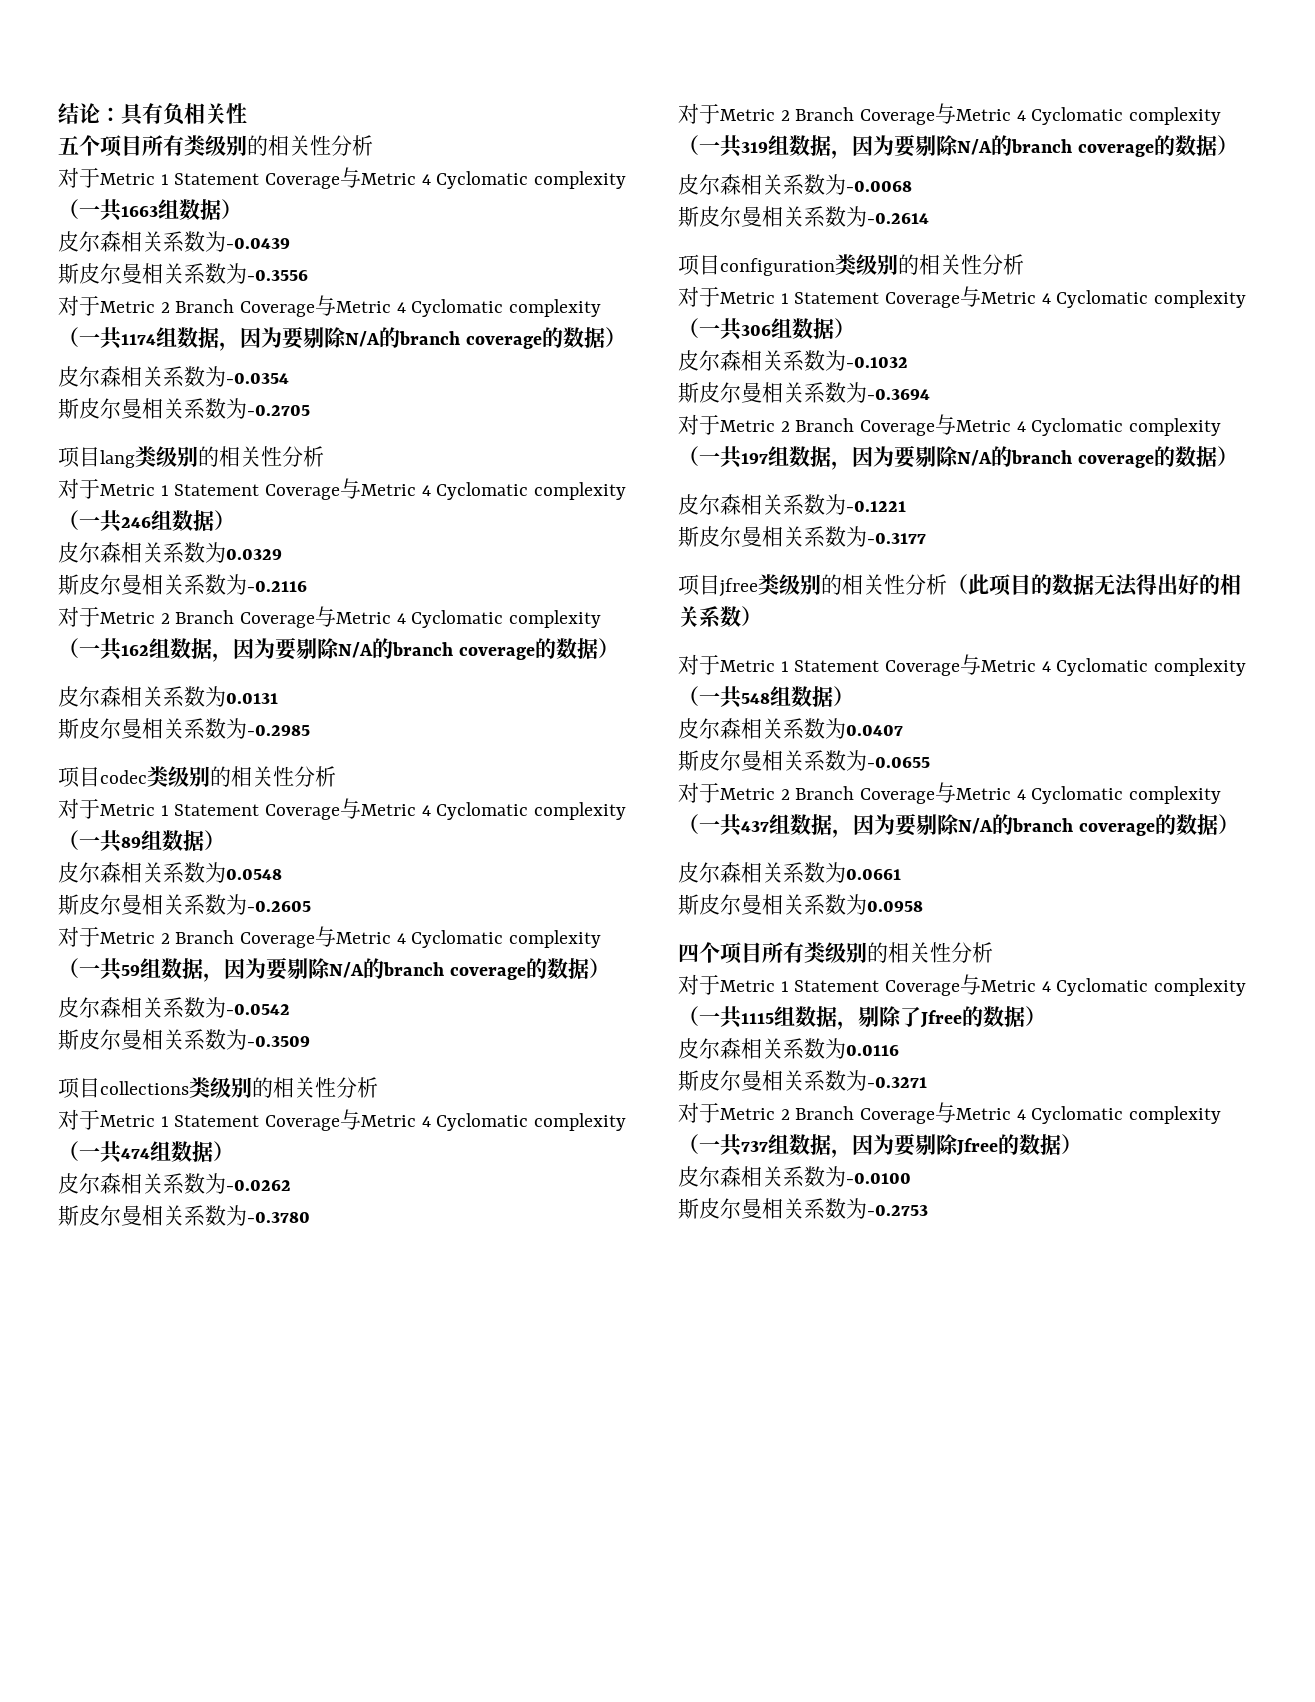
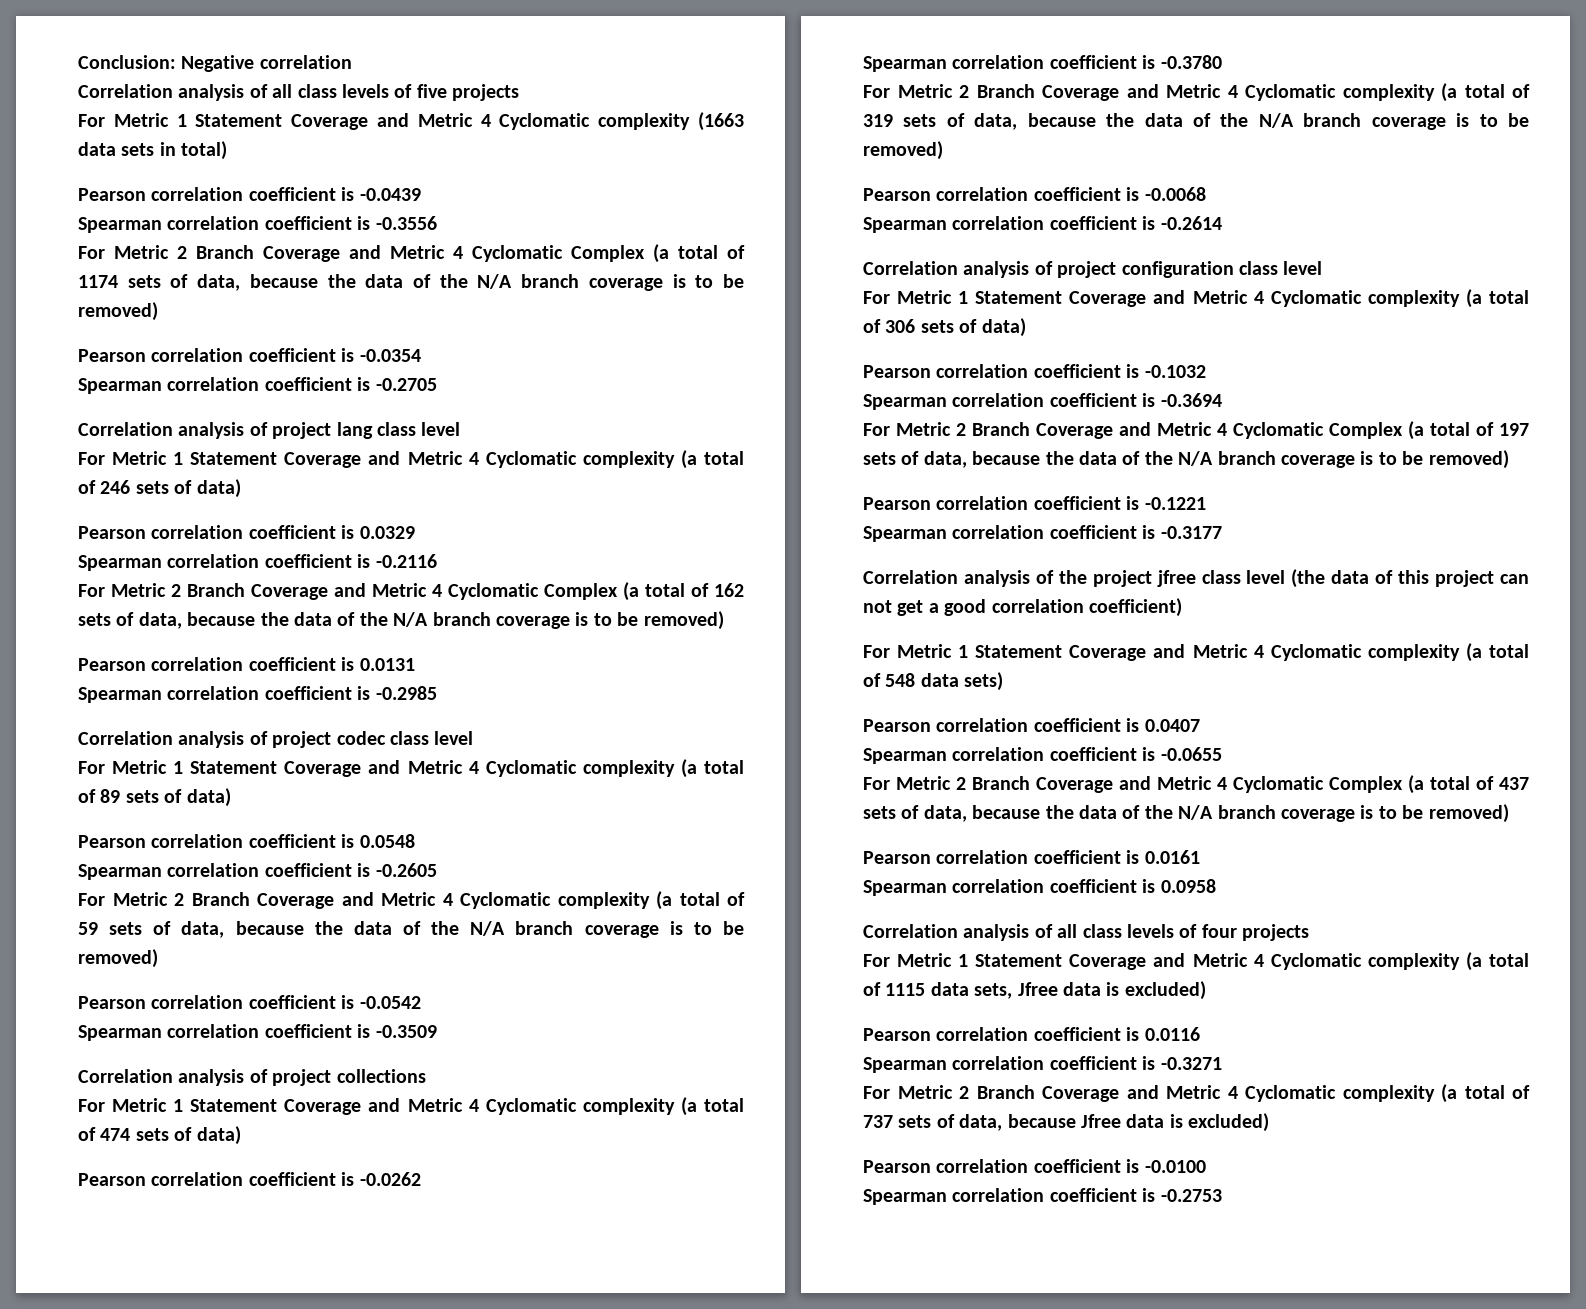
[58,103,247,126] [58,135,373,157] [58,167,627,189] [58,199,242,222] [58,231,290,252] [58,263,247,284] 结论：具有负相关性 // 五个项目所有类级别的相关性分析 // 对于Metric 1 Statement Coverage与Metric 4 Cyclomatic complexity（一共1663组数据） // 皮尔森相关系数为-0.0439 // 斯皮尔曼相关系数为 -> [78,55,352,72] [78,84,520,101] [78,112,744,131] [78,141,228,160] [78,187,421,201] [78,216,371,233] Conclusion: Negative correlation // Correlation analysis of all class levels of five projects // For Metric 1 Statement Coverage and Metric 4 Cyclomatic complexity (1663 data sets in total) // Pearson correlation coefficient is -0.0439 // Spearman correlation coefficient is
[58,295,602,317] [58,326,626,351] [58,366,289,387] [58,398,310,419] [58,446,324,468] [58,478,627,500] [58,510,235,533] [58,542,282,563] [58,574,307,595] [58,606,602,628] [58,637,619,662] [58,686,278,707] [58,718,310,739] [58,766,336,788] [58,798,627,820] [58,830,225,853] [58,862,282,883] [58,894,311,915] [58,926,602,948] [58,957,610,982] [58,997,290,1018] [58,1029,310,1050] [58,1077,378,1099] [58,1109,627,1131] [58,1141,234,1164] [58,1173,291,1194] [58,1205,310,1226] [678,103,1222,125] [678,134,1238,159] [678,174,912,195] [678,206,929,227] [678,254,1024,276] [678,286,1247,308] [678,318,855,341] [678,350,908,371] [678,382,930,403] [678,414,1222,436] [678,445,1238,470] [678,494,906,515] [678,526,926,547] [678,574,1241,597] [678,606,762,628] [678,654,1247,676] [678,686,854,709] [678,718,903,739] [678,750,930,771] [678,782,1222,804] [678,813,1239,838] [678,862,901,883] [678,894,923,915] [678,942,993,964] [678,974,1247,996] [678,1006,1046,1030] [678,1038,899,1059] [678,1070,927,1091] [678,1102,1222,1124] [678,1133,1082,1158] [678,1166,911,1187] [678,1198,867,1219] 对于Metric 2 Branch Coverage与Metric 4 Cyclomatic complexity（一共1174组数据，因为要剔除N/A的branch coverage的数据） // 皮尔森相关系数为-0.0354 // 斯皮尔曼相关系数为-0.2705 // 项目lang类级别的相关性分析 // 对于Metric 1 Statement Coverage与Metric 4 Cyclomatic complexity（一共246组数据） // 皮尔森相关系数为0.0329 // 斯皮尔曼相关系数为-0.2116 // 对于Metric 2 Branch Coverage与Metric 4 Cyclomatic complexity（一共162组数据，因为要剔除N/A的branch coverage的数据） // 皮尔森相关系数为0.0131 // 斯皮尔曼相关系数为-0.2985 // 项目codec类级别的相关性分析 // 对于Metric 1 Statement Coverage与Metric 4 Cyclomatic complexity（一共89组数据） // 皮尔森相关系数为0.0548 // 斯皮尔曼相关系数为-0.2605 // 对于Metric 2 Branch Coverage与Metric 4 Cyclomatic complexity（一共59组数据，因为要剔除N/A的branch coverage的数据） // 皮尔森相关系数为-0.0542 // 斯皮尔曼相关系数为-0.3509 // 项目collections类级别的相关性分析 // 对于Metric 1 Statement Coverage与Metric 4 Cyclomatic complexity（一共474组数据） // 皮尔森相关系数为-0.0262 // 斯皮尔曼相关系数为-0.3780 // 对于Metric 2 Branch Coverage与Metric 4 Cyclomatic complexity（一共319组数据，因为要剔除N/A的branch coverage的数据） // 皮尔森相关系数为-0.0068 // 斯皮尔曼相关系数为-0.2614 // 项目configuration类级别的相关性分析 // 对于Metric 1 Statement Coverage与Metric 4 Cyclomatic complexity（一共306组数据） // 皮尔森相关系数为-0.1032 // 斯皮尔曼相关系数为-0.3694 // 对于Metric 2 Branch Coverage与Metric 4 Cyclomatic complexity（一共197组数据，因为要剔除N/A的branch coverage的数据） // 皮尔森相关系数为-0.1221 // 斯皮尔曼相关系数为-0.3177 // 项目jfree类级别的相关性分析（此项目的数据无法得出好的相关系数） // 对于Metric 1 Statement Coverage与Metric 4 Cyclomatic complexity（一共548组数据） // 皮尔森相关系数为0.0407 // 斯皮尔曼相关系数为-0.0655 // 对于Metric 2 Branch Coverage与Metric 4 Cyclomatic complexity（一共437组数据，因为要剔除N/A的branch coverage的数据） // 皮尔森相关系数为0.0661 // 斯皮尔曼相关系数为0.0958 // 四个项目所有类级别的相关性分析 // 对于Metric 1 Statement Coverage与Metric 4 Cyclomatic complexity（一共1115组数据，剔除了Jfree的数据） // 皮尔森相关系数为0.0116 // 斯皮尔曼相关系数为-0.3271 // 对于Metric 2 Branch Coverage与Metric 4 Cyclomatic complexity（一共737组数据，因为要剔除Jfree的数据） // 皮尔森相关系数为-0.0100 // 斯皮尔曼相关系数为 -> [78,244,745,263] [78,274,744,291] [78,302,158,321] [78,348,421,362] [78,377,437,394] [78,422,461,439] [78,450,745,469] [78,479,241,498] [78,525,415,539] [78,554,437,571] [78,582,744,601] [78,611,724,630] [78,657,415,671] [78,686,437,703] [78,731,474,748] [78,759,745,778] [78,788,231,807] [78,834,415,848] [78,863,437,880] [78,891,745,910] [78,921,744,938] [78,949,158,968] [78,995,421,1009] [78,1024,437,1041] [78,1069,426,1086] [78,1097,745,1116] [78,1126,241,1145] [78,1172,421,1186] [863,55,1222,72] [863,83,1530,102] [863,113,1529,130] [863,141,943,160] [863,187,1206,201] [863,216,1222,233] [863,261,1323,278] [863,289,1530,308] [863,318,1026,337] [863,364,1206,378] [863,393,1222,410] [863,421,1529,440] [863,450,1509,469] [863,496,1206,510] [863,525,1222,542] [863,569,1529,588] [863,598,1182,617] [863,643,1530,662] [863,672,1004,691] [863,718,1200,732] [863,747,1222,764] [863,775,1529,794] [863,804,1509,823] [863,850,1200,864] [863,879,1216,896] [863,924,1310,941] [863,952,1530,971] [863,981,1206,1000] [863,1027,1200,1041] [863,1056,1222,1073] [863,1084,1530,1103] [863,1113,1270,1132] [863,1159,1206,1173] [863,1188,1156,1205] For Metric 2 Branch Coverage and Metric 4 Cyclomatic Complex (a total of 1174 sets of data, because the data of the N/A branch coverage is to be removed) // Pearson correlation coefficient is -0.0354 // Spearman correlation coefficient is -0.2705 // Correlation analysis of project lang class level // For Metric 1 Statement Coverage and Metric 4 Cyclomatic complexity (a total of 246 sets of data) // Pearson correlation coefficient is 0.0329 // Spearman correlation coefficient is -0.2116 // For Metric 2 Branch Coverage and Metric 4 Cyclomatic Complex (a total of 162 sets of data, because the data of the N/A branch coverage is to be removed) // Pearson correlation coefficient is 0.0131 // Spearman correlation coefficient is -0.2985 // Correlation analysis of project codec class level // For Metric 1 Statement Coverage and Metric 4 Cyclomatic complexity (a total of 89 sets of data) // Pearson correlation coefficient is 0.0548 // Spearman correlation coefficient is -0.2605 // For Metric 2 Branch Coverage and Metric 4 Cyclomatic complexity (a total of 59 sets of data, because the data of the N/A branch coverage is to be removed) // Pearson correlation coefficient is -0.0542 // Spearman correlation coefficient is -0.3509 // Correlation analysis of project collections // For Metric 1 Statement Coverage and Metric 4 Cyclomatic complexity (a total of 474 sets of data) // Pearson correlation coefficient is -0.0262 // Spearman correlation coefficient is -0.3780 // For Metric 2 Branch Coverage and Metric 4 Cyclomatic complexity (a total of 319 sets of data, because the data of the N/A branch coverage is to be removed) // Pearson correlation coefficient is -0.0068 // Spearman correlation coefficient is -0.2614 // Correlation analysis of project configuration class level // For Metric 1 Statement Coverage and Metric 4 Cyclomatic complexity (a total of 306 sets of data) // Pearson correlation coefficient is -0.1032 // Spearman correlation coefficient is -0.3694 // For Metric 2 Branch Coverage and Metric 4 Cyclomatic Complex (a total of 197 sets of data, because the data of the N/A branch coverage is to be removed) // Pearson correlation coefficient is -0.1221 // Spearman correlation coefficient is -0.3177 // Correlation analysis of the project jfree class level (the data of this project can not get a good correlation coefficient) // For Metric 1 Statement Coverage and Metric 4 Cyclomatic complexity (a total of 548 data sets) // Pearson correlation coefficient is 0.0407 // Spearman correlation coefficient is -0.0655 // For Metric 2 Branch Coverage and Metric 4 Cyclomatic Complex (a total of 437 sets of data, because the data of the N/A branch coverage is to be removed) // Pearson correlation coefficient is 0.0161 // Spearman correlation coefficient is 0.0958 // Correlation analysis of all class levels of four projects // For Metric 1 Statement Coverage and Metric 4 Cyclomatic complexity (a total of 1115 data sets, Jfree data is excluded) // Pearson correlation coefficient is 0.0116 // Spearman correlation coefficient is -0.3271 // For Metric 2 Branch Coverage and Metric 4 Cyclomatic complexity (a total of 737 sets of data, because Jfree data is excluded) // Pearson correlation coefficient is -0.0100 // Spearman correlation coefficient is

